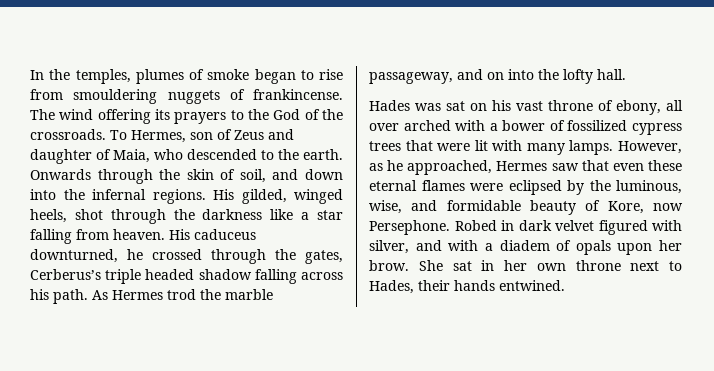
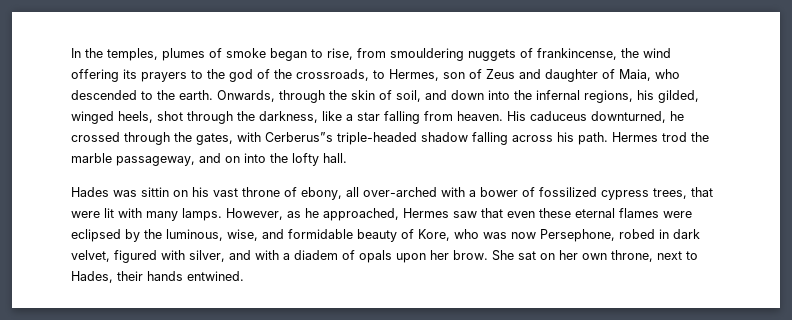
[319,69,343,80] rise -> [327,48,353,60] rise,
[253,89,343,100] [30,109,55,120] frankincense. The -> [537,48,639,60] frankincense, the
[273,109,301,120] God -> [229,69,253,82] god
[30,129,127,140] crossroads. To -> [296,69,385,81] crossroads, to
[30,169,91,180] Onwards -> [217,90,275,102] Onwards,
[152,189,234,204] regions. His -> [584,90,654,103] regions, his
[202,209,263,220] darkness -> [259,111,318,123] darkness,
[30,269,195,284] Cerberus’s triple headed -> [237,132,417,145] with Cerberus”s triple-headed
[92,290,108,300] As -> (608, 138) none
[446,101,465,111] sat -> [141,187,169,197] sittin
[369,120,451,131] over arched -> [363,187,437,197] over-arched
[369,141,401,151] trees -> [653,188,687,199] trees,
[653,203,683,211] [369,220,497,235] now Persephone. Robed -> [454,229,655,242] who was now Persephone, robed
[555,220,594,231] velvet -> [71,250,110,262] velvet,
[481,260,495,271] in -> [540,253,555,260] on
[575,260,621,271] throne -> [611,250,653,262] throne,

